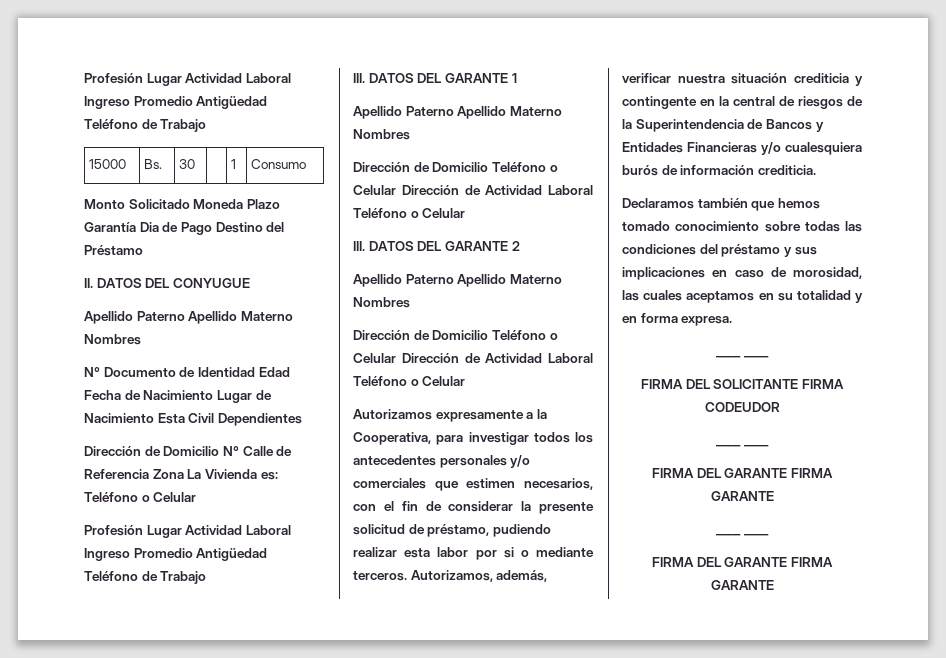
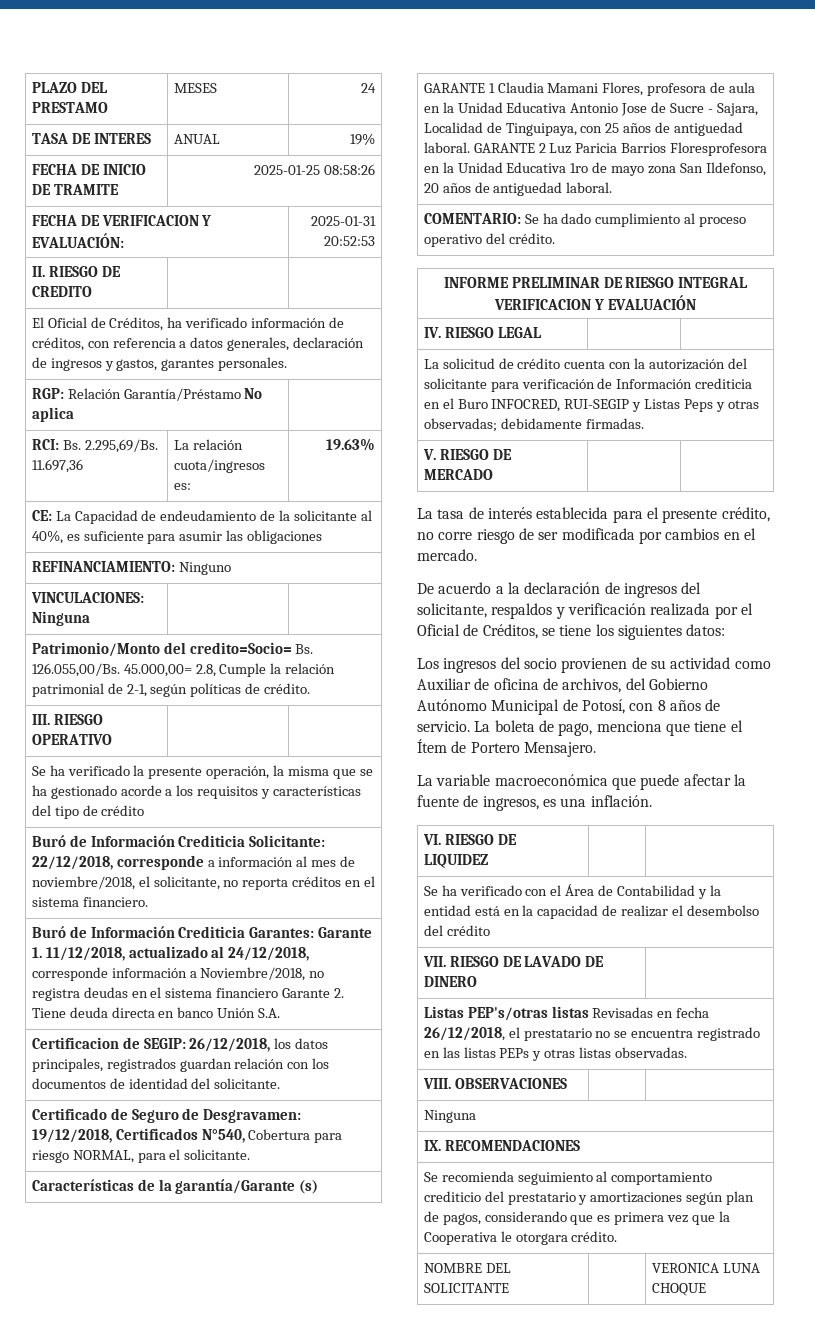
[84,73,291,86] [84,96,268,109] [84,119,207,132] [89,159,127,169] [144,159,163,169] [179,159,196,169] [231,159,237,169] [251,159,307,169] [84,199,280,209] [84,222,285,235] [84,245,143,256] [84,278,250,288] [84,311,293,324] [84,334,141,345] [84,367,290,377] [84,390,272,403] [84,413,302,426] [84,446,293,456] [84,469,278,480] [84,492,197,502] [84,525,291,538] [84,548,268,561] [84,571,207,584] [353,73,517,83] [353,106,562,119] [353,129,410,140] [353,162,558,172] [353,185,593,195] [353,208,466,218] [353,241,520,251] [353,274,562,287] [353,297,410,308] [353,330,558,340] [353,353,593,363] [353,376,466,386] [353,409,547,422] [353,432,593,445] [353,455,531,468] [353,478,593,491] [353,501,594,514] [353,524,551,537] [353,547,594,560] [353,570,548,582] [622,73,863,86] [622,96,863,109] [622,119,824,132] [622,142,862,155] [622,165,816,176] [622,198,820,211] [622,221,862,232] [622,244,817,257] [622,267,862,280] [622,290,863,303] [622,313,733,326] [716,356,769,358] [641,379,844,389] [704,402,780,412] [716,445,769,447] [652,468,833,478] [710,491,774,501] [716,534,769,536] [652,557,833,567] [710,580,774,590] Profesión Lugar Actividad Laboral Ingreso Promedio Antigüedad Teléfono de Trabajo // 15000 | Bs. | 30 | | 1 | Consumo // Monto Solicitado Moneda Plazo Garantía Dia de Pago Destino del Préstamo // II. DATOS DEL CONYUGUE // Apellido Paterno Apellido Materno Nombres // N° Documento de Identidad Edad Fecha de Nacimiento Lugar de Nacimiento Esta Civil Dependientes // Dirección de Domicilio N° Calle de Referencia Zona La Vivienda es: Teléfono o Celular // Profesión Lugar Actividad Laboral Ingreso Promedio Antigüedad Teléfono de Trabajo // III. DATOS DEL GARANTE 1 // Apellido Paterno Apellido Materno Nombres // Dirección de Domicilio Teléfono o Celular Dirección de Actividad Laboral Teléfono o Celular // III. DATOS DEL GARANTE 2 // Apellido Paterno Apellido Materno Nombres // Dirección de Domicilio Teléfono o Celular Dirección de Actividad Laboral Teléfono o Celular // Autorizamos expresamente a la Cooperativa, para investigar todos los antecedentes personales y/o comerciales que estimen necesarios, con el fin de considerar la presente solicitud de préstamo, pudiendo realizar esta labor por si o mediante terceros. Autorizamos, además, verificar nuestra situación crediticia y contingente en la central de riesgos de la Superintendencia de Bancos y Entidades Financieras y/o cualesquiera burós de información crediticia. // Declaramos también que hemos tomado conocimiento sobre todas las condiciones del préstamo y sus implicaciones en caso de morosidad, las cuales aceptamos en su totalidad y en forma expresa. // ____ ____ // FIRMA DEL SOLICITANTE FIRMA CODEUDOR // ____ ____ // FIRMA DEL GARANTE FIRMA GARANTE // ____ ____ // FIRMA DEL GARANTE FIRMA GARANTE -> [31,82,108,93] [31,102,108,113] [173,83,217,93] [361,83,377,93] [31,133,151,144] [173,134,220,144] [350,133,376,145] [31,164,146,175] [31,184,119,195] [254,164,376,175] [31,215,212,226] [31,233,124,248] [311,216,377,226] [324,236,376,246] [31,266,121,277] [31,286,92,297] [31,317,345,331] [31,337,365,351] [31,357,288,371] [31,388,263,401] [31,407,74,422] [31,439,158,453] [31,459,83,473] [173,439,243,450] [173,459,265,473] [173,483,191,490] [326,438,376,451] [31,510,373,524] [31,530,323,544] [31,561,231,575] [30,592,144,603] [31,611,90,626] [31,642,314,657] [31,663,336,677] [31,683,311,697] [31,714,103,725] [31,734,112,745] [31,765,373,779] [31,785,362,799] [31,805,145,819] [31,835,326,847] [31,855,356,870] [31,876,376,890] [31,897,148,907] [31,926,373,938] [31,946,310,961] [31,967,325,981] [31,987,345,1001] [31,1007,281,1018] [31,1037,329,1052] [31,1058,330,1072] [31,1078,281,1089] [31,1108,302,1123] [31,1128,343,1143] [31,1149,251,1163] [31,1179,319,1194] [423,82,756,96] [423,102,758,116] [423,122,744,136] [423,142,768,156] [423,162,766,176] [423,182,613,196] [423,213,747,227] [423,233,555,247] [443,277,749,288] [494,295,696,310] [423,327,542,338] [423,358,748,370] [423,378,753,392] [423,398,759,412] [423,418,644,432] [422,449,512,460] [423,469,493,480] [417,507,770,523] [417,528,756,544] [417,549,477,561] [417,582,702,598] [417,603,753,619] [417,624,726,640] [417,657,771,673] [417,678,708,693] [417,699,721,715] [417,720,743,736] [417,739,596,757] [417,774,746,790] [417,795,652,811] [422,834,517,845] [423,854,488,868] [423,884,721,899] [423,905,760,919] [423,925,490,936] [422,956,605,967] [423,976,477,987] [423,1006,710,1021] [423,1027,761,1041] [423,1047,688,1061] [422,1078,567,1089] [423,1110,476,1123] [423,1140,580,1151] [423,1171,713,1185] [423,1191,755,1205] [423,1211,731,1225] [423,1231,618,1245] [423,1263,511,1273] [423,1283,509,1293] [651,1263,760,1273] [651,1283,706,1296] PLAZO DEL PRESTAMO | MESES | 24 // TASA DE INTERES | ANUAL | 19% // FECHA DE INICIO DE TRAMITE | 2025-01-25 08:58:26 // FECHA DE VERIFICACION Y EVALUACIÓN: | 2025-01-31 20:52:53 // II. RIESGO DE CREDITO | | // El Oficial de Créditos, ha verificado información de créditos, con referencia a datos generales, declaración de ingresos y gastos, garantes personales. // RGP: Relación Garantía/Préstamo No aplica | // RCI: Bs. 2.295,69/Bs. 11.697,36 | La relación cuota/ingresos es: | 19.63% // CE: La Capacidad de endeudamiento de la solicitante al 40%, es suficiente para asumir las obligaciones // REFINANCIAMIENTO: Ninguno // VINCULACIONES: Ninguna | | // Patrimonio/Monto del credito=Socio= Bs. 126.055,00/Bs. 45.000,00= 2.8, Cumple la relación patrimonial de 2-1, según políticas de crédito. // III. RIESGO OPERATIVO | | // Se ha verificado la presente operación, la misma que se ha gestionado acorde a los requisitos y características del tipo de crédito // Buró de Información Crediticia Solicitante: 22/12/2018, corresponde a información al mes de noviembre/2018, el solicitante, no reporta créditos en el sistema financiero. // Buró de Información Crediticia Garantes: Garante 1. 11/12/2018, actualizado al 24/12/2018, corresponde información a Noviembre/2018, no registra deudas en el sistema financiero Garante 2. Tiene deuda directa en banco Unión S.A. // Certificacion de SEGIP: 26/12/2018, los datos principales, registrados guardan relación con los documentos de identidad del solicitante. // Certificado de Seguro de Desgravamen: 19/12/2018, Certificados N°540, Cobertura para riesgo NORMAL, para el solicitante. // Características de la garantía/Garante (s) // GARANTE 1 Claudia Mamani Flores, profesora de aula en la Unidad Educativa Antonio Jose de Sucre - Sajara, Localidad de Tinguipaya, con 25 años de antiguedad laboral. GARANTE 2 Luz Paricia Barrios Floresprofesora en la Unidad Educativa 1ro de mayo zona San Ildefonso, 20 años de antiguedad laboral. // COMENTARIO: Se ha dado cumplimiento al proceso operativo del crédito. // INFORME PRELIMINAR DE RIESGO INTEGRAL VERIFICACION Y EVALUACIÓN // IV. RIESGO LEGAL | | // La solicitud de crédito cuenta con la autorización del solicitante para verificación de Información crediticia en el Buro INFOCRED, RUI-SEGIP y Listas Peps y otras observadas; debidamente firmadas. // V. RIESGO DE MERCADO | | // La tasa de interés establecida para el presente crédito, no corre riesgo de ser modificada por cambios en el mercado. // De acuerdo a la declaración de ingresos del solicitante, respaldos y verificación realizada por el Oficial de Créditos, se tiene los siguientes datos: // Los ingresos del socio provienen de su actividad como Auxiliar de oficina de archivos, del Gobierno Autónomo Municipal de Potosí, con 8 años de servicio. La boleta de pago, menciona que tiene el Ítem de Portero Mensajero. // La variable macroeconómica que puede afectar la fuente de ingresos, es una inflación. // VI. RIESGO DE LIQUIDEZ | | // Se ha verificado con el Área de Contabilidad y la entidad está en la capacidad de realizar el desembolso del crédito // VII. RIESGO DE LAVADO DE DINERO | // Listas PEP's/otras listas Revisadas en fecha 26/12/2018, el prestatario no se encuentra registrado en las listas PEPs y otras listas observadas. // VIII. OBSERVACIONES | | // Ninguna // IX. RECOMENDACIONES // Se recomienda seguimiento al comportamiento crediticio del prestatario y amortizaciones según plan de pagos, considerando que es primera vez que la Cooperativa le otorgara crédito. // NOMBRE DEL SOLICITANTE | | VERONICA LUNA CHOQUE

